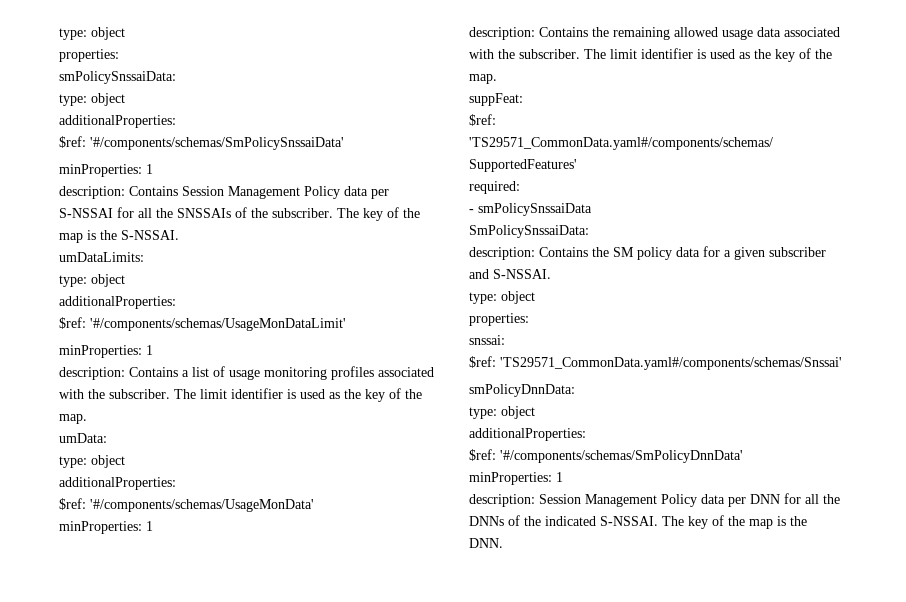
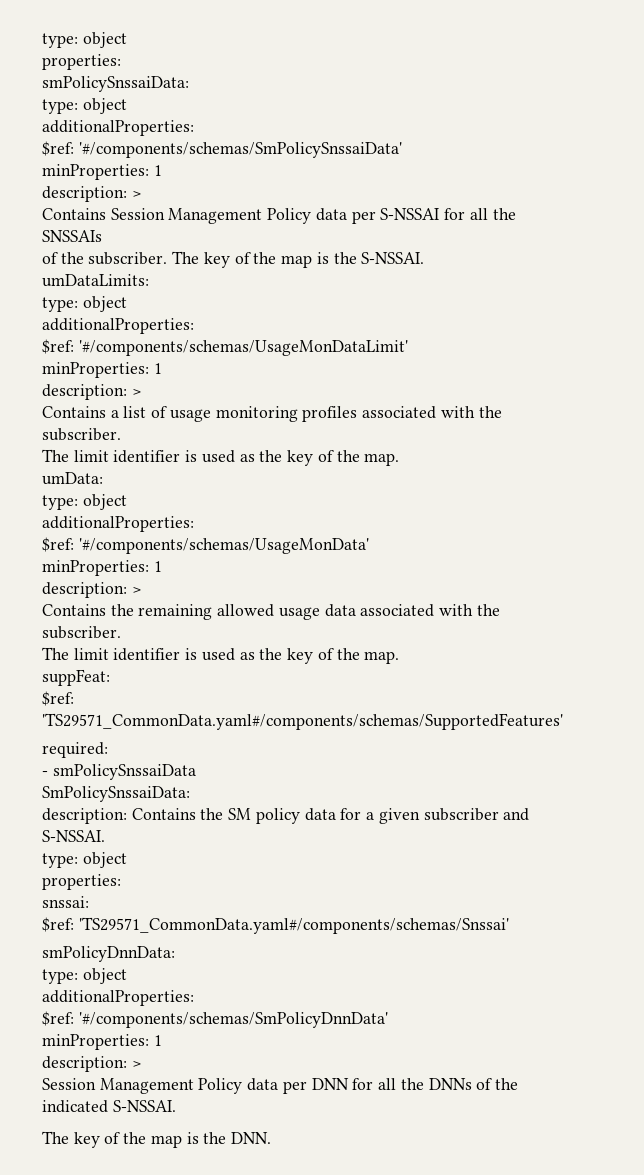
(125, 192) none -> [131,191,142,198] > //
(231, 213) none -> (102, 236) //
(125, 373) none -> [131,389,142,396] > //
(170, 394) none -> (121, 434) //
(535, 33) none -> [131,587,142,594] > //
(580, 54) none -> (121, 632) //
(535, 500) none -> [131,1061,142,1068] > //
(658, 521) none -> (176, 1106) //

